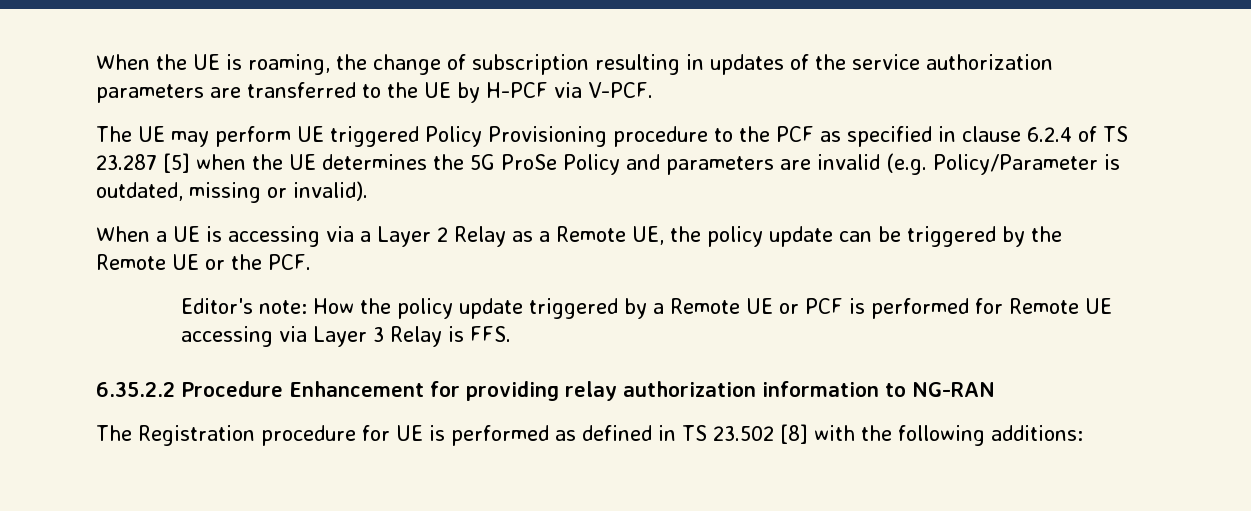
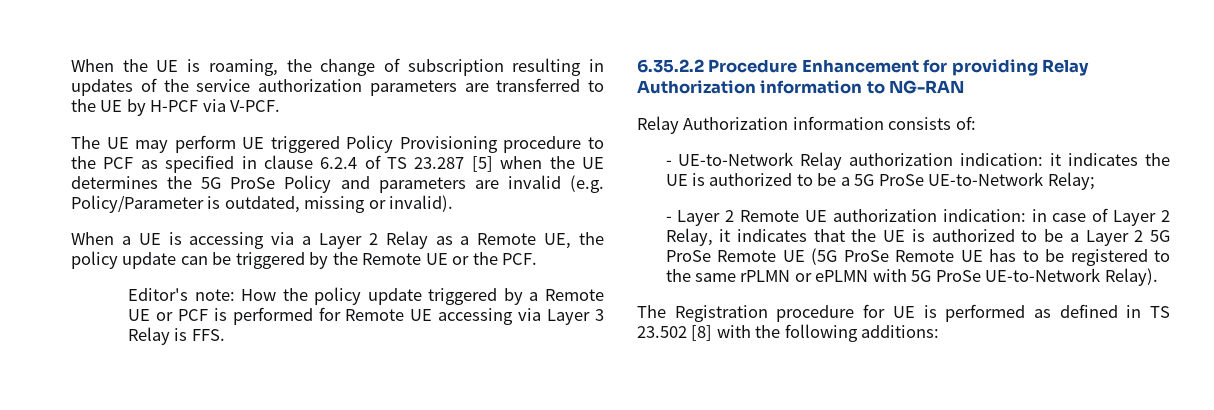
[565,381,756,401] relay authorization -> [1042,59,1090,76] [637,80,756,94] Relay Authorization
(995, 389) none -> [637,116,976,134] [665,152,1170,170] [665,172,1095,190] [665,208,1170,226] [665,228,1170,246] [665,248,1170,266] [665,268,1158,286] // Relay Authorization information consists of: // - UE-to-Network Relay authorization indication: it indicates the UE is authorized to be a 5G ProSe UE-to-Network Relay; // - Layer 2 Remote UE authorization indication: in case of Layer 2 Relay, it indicates that the UE is authorized to be a Layer 2 5G ProSe Remote UE (5G ProSe Remote UE has to be registered to the same rPLMN or ePLMN with 5G ProSe UE-to-Network Relay).

